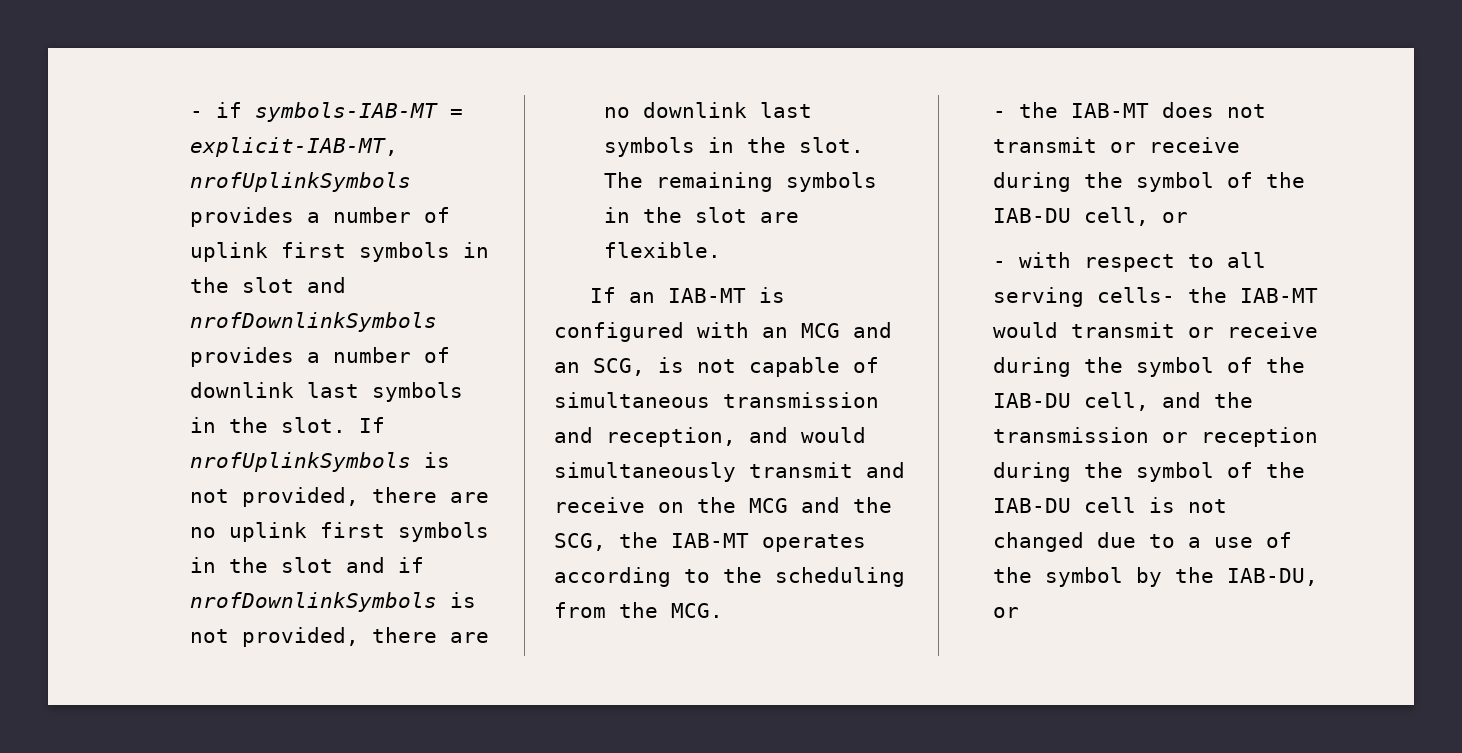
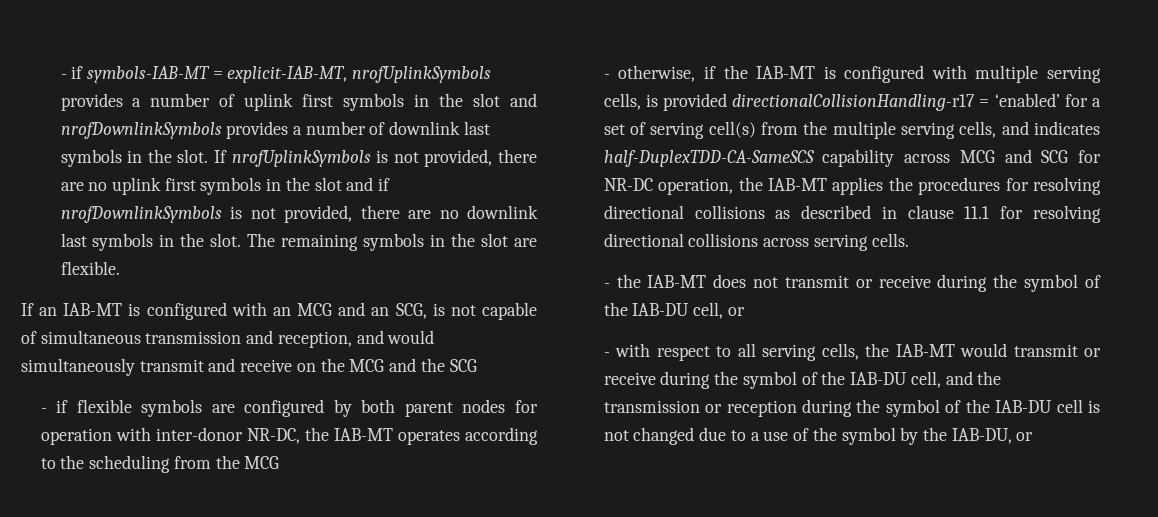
[554,533,606,551] SCG, -> [449,359,477,372] [40,399,539,417] [40,427,300,445] SCG // - if flexible symbols are configured by both parent nodes for operation with inter-donor NR-DC,
[671,603,723,618] MCG. -> [244,456,280,469] [603,65,1101,83] [603,93,1101,111] [603,121,1100,139] [603,149,1101,167] [603,177,1101,195] [603,205,1101,223] [603,233,909,251] MCG // - otherwise, if the IAB-MT is configured with multiple serving cells, is provided directionalCollisionHandling-r17 = ‘enabled’ for a set of serving cell(s) from the multiple serving cells, and indicates half-DuplexTDD-CA-SameSCS capability across MCG and SCG for NR-DC operation, the IAB-MT applies the procedures for resolving directional collisions as described in clause 11.1 for resolving directional collisions across serving cells.
[1097,287,1176,303] cells- -> [821,343,859,360] cells,

